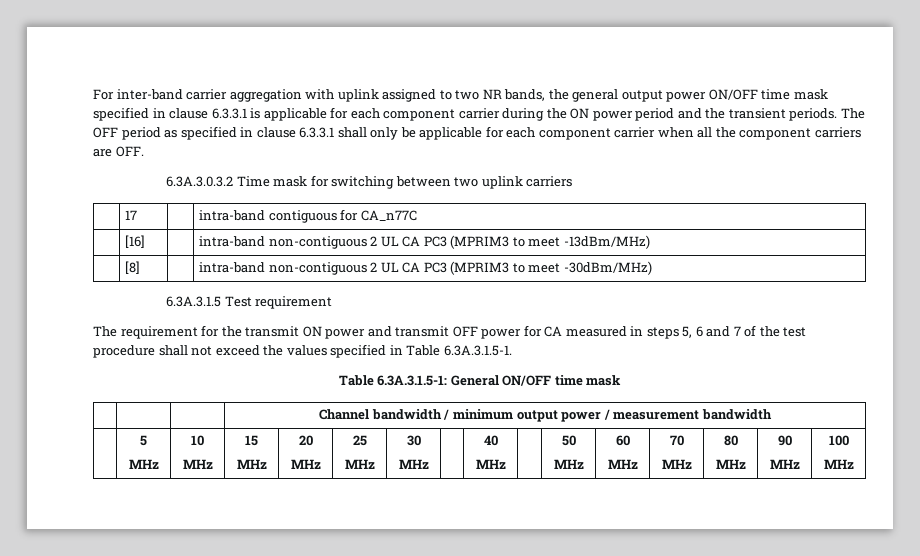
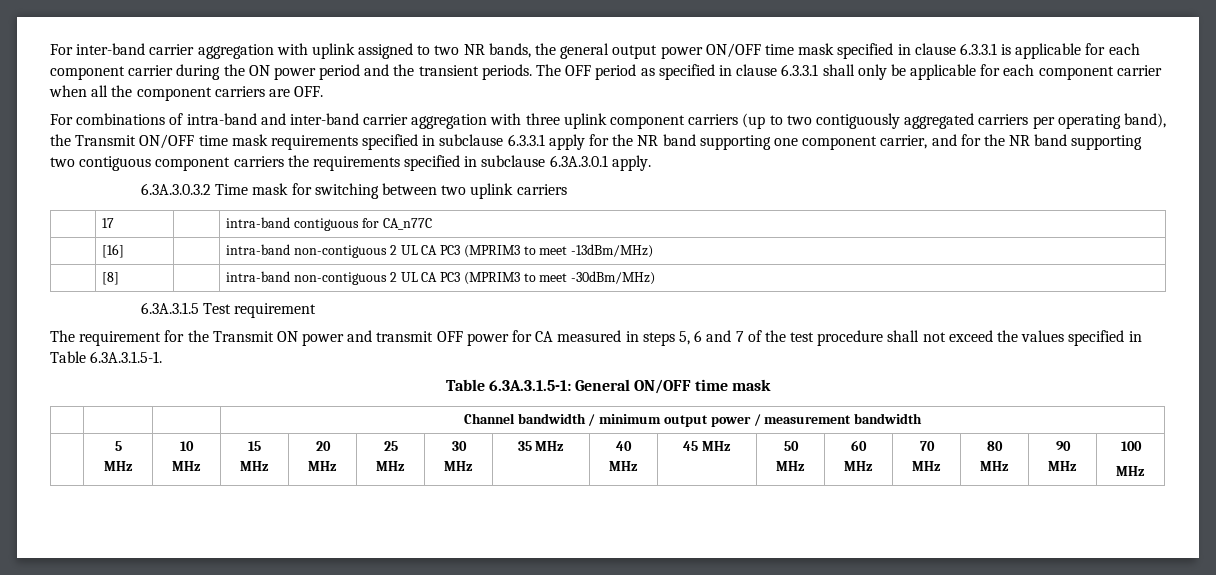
(144, 151) none -> [50,113,1166,129] [50,134,1143,150] [50,155,651,171] // For combinations of intra-band and inter-band carrier aggregation with three uplink component carriers (up to two contiguously aggregated carriers per operating band), the Transmit ON/OFF time mask requirements specified in subclause 6.3.3.1 apply for the NR band supporting one component carrier, and for the NR band supporting two contiguous component carriers the requirements specified in subclause 6.3A.3.0.1 apply.
[245,326,300,337] transmit -> [212,331,274,342] Transmit
(429, 464) none -> [517,441,565,451] 35 MHz
(506, 464) none -> [683,441,731,451] 45 MHz

